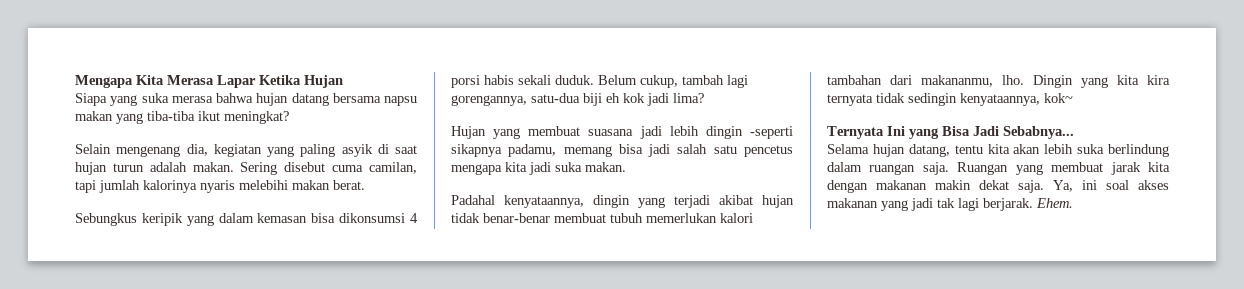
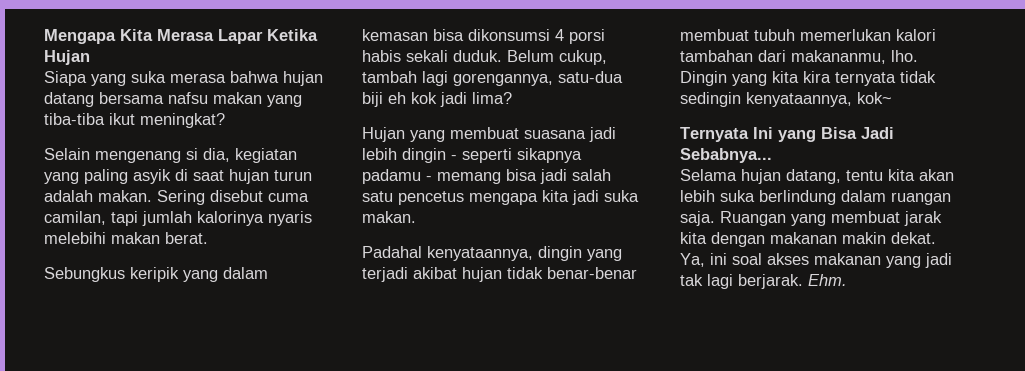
[384,96,417,106] napsu -> [168,92,208,104] nafsu
(181, 151) none -> [186,148,198,160] si
[750,126,793,139] [451,144,557,157] -seperti sikapnya padamu, -> [451,148,582,163] [362,169,432,184] - seperti sikapnya padamu -
[979,180,1044,193] dekat saja. -> [891,232,936,244] dekat.
[1036,198,1073,208] Ehem. -> [808,274,847,286] Ehm.

